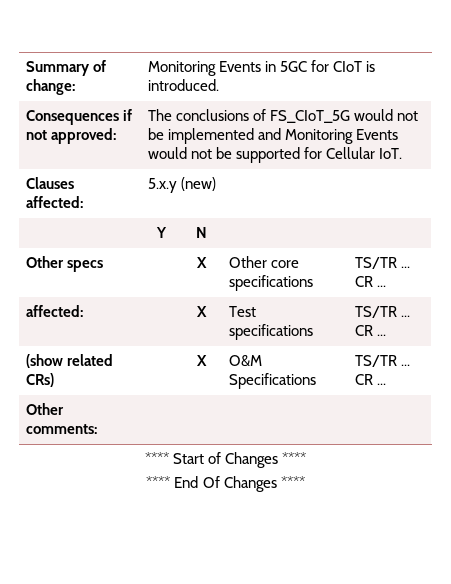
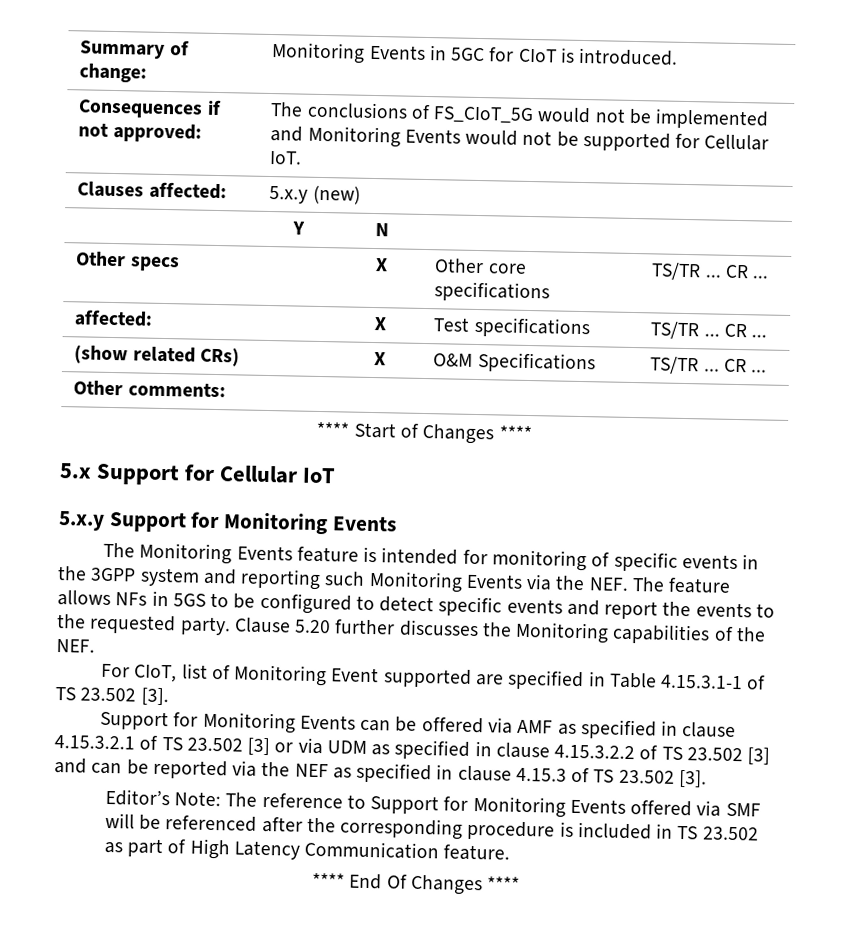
(307, 458) none -> [59,463,337,486] [58,510,397,535] [103,542,760,572] [57,566,732,594] [57,589,775,620] [57,613,766,645] [56,638,95,653] [101,663,767,691] [55,686,169,706] [100,710,737,740] [54,734,771,765] [54,757,707,788] [104,788,761,818] [104,812,759,841] [103,838,511,861] // 5.x Support for Cellular IoT // 5.x.y Support for Monitoring Events // The Monitoring Events feature is intended for monitoring of specific events in the 3GPP system and reporting such Monitoring Events via the NEF. The feature allows NFs in 5GS to be configured to detect specific events and report the events to the requested party. Clause 5.20 further discusses the Monitoring capabilities of the NEF. // For CIoT, list of Monitoring Event supported are specified in Table 4.15.3.1-1 of TS 23.502 [3]. // Support for Monitoring Events can be offered via AMF as specified in clause 4.15.3.2.1 of TS 23.502 [3] or via UDM as specified in clause 4.15.3.2.2 of TS 23.502 [3] and can be reported via the NEF as specified in clause 4.15.3 of TS 23.502 [3]. // Editor’s Note: The reference to Support for Monitoring Events offered via SMF will be referenced after the corresponding procedure is included in TS 23.502 as part of High Latency Communication feature.

